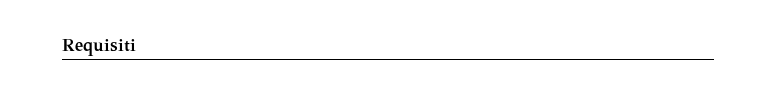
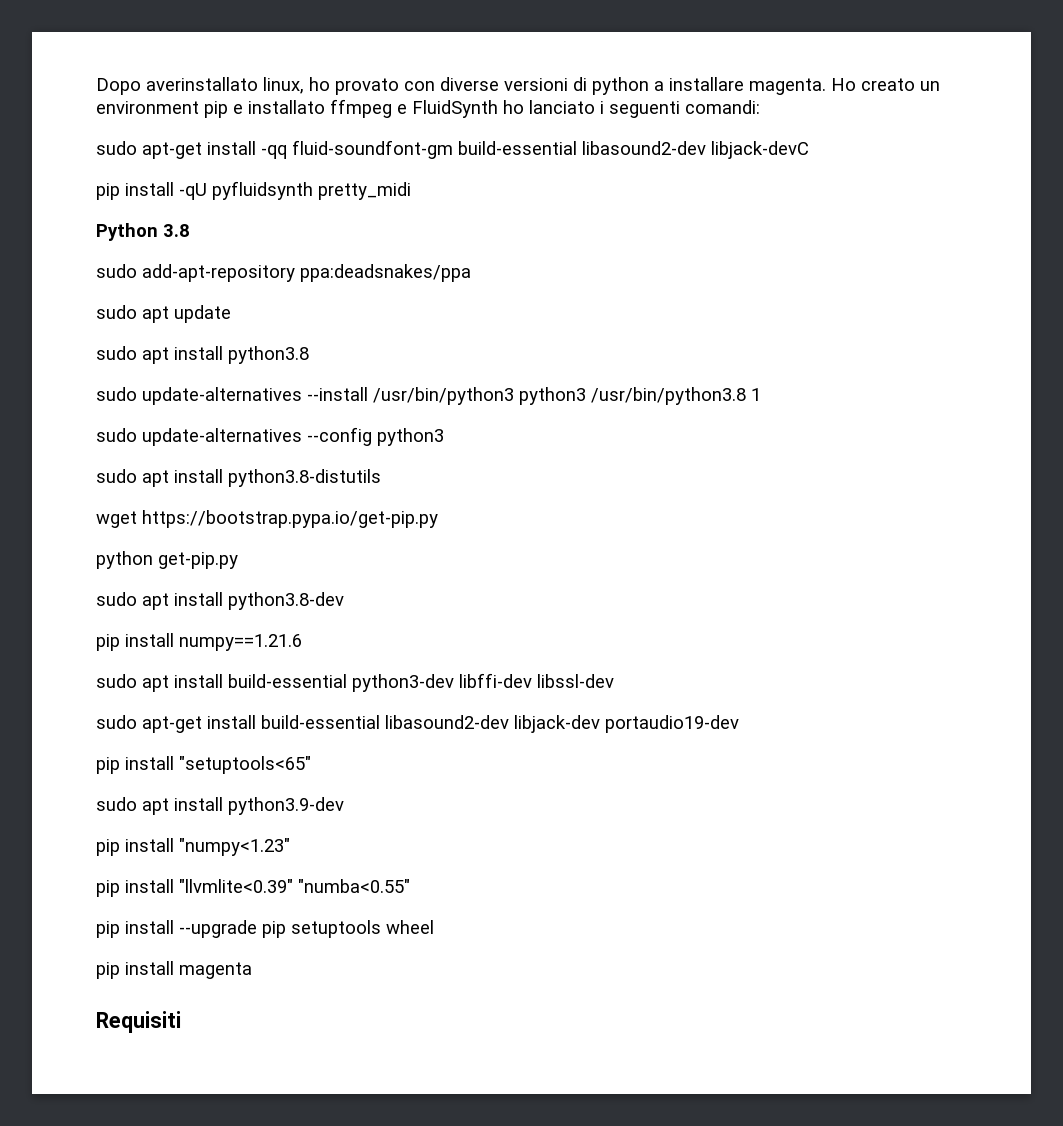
(62, 47) none -> [96,77,940,95] [96,99,760,118] [96,140,809,159] [96,181,411,200] [96,223,190,241] [96,264,471,282] [96,305,231,323] [96,346,309,364] [96,387,761,405] [96,427,444,446] [96,469,381,487] [96,510,438,528] [96,551,238,569] [96,592,344,610] [96,633,302,651] [96,673,614,692] [96,715,739,733] [96,756,311,774] [96,797,344,815] [96,838,290,856] [96,879,410,897] [96,920,434,938] [96,961,252,979] Dopo averinstallato linux, ho provato con diverse versioni di python a installare magenta. Ho creato un environment pip e installato ffmpeg e FluidSynth ho lanciato i seguenti comandi: // sudo apt-get install -qq fluid-soundfont-gm build-essential libasound2-dev libjack-devC // pip install -qU pyfluidsynth pretty_midi // Python 3.8 // sudo add-apt-repository ppa:deadsnakes/ppa // sudo apt update // sudo apt install python3.8 // sudo update-alternatives --install /usr/bin/python3 python3 /usr/bin/python3.8 1 // sudo update-alternatives --config python3 // sudo apt install python3.8-distutils // wget https://bootstrap.pypa.io/get-pip.py // python get-pip.py // sudo apt install python3.8-dev // pip install numpy==1.21.6 // sudo apt install build-essential python3-dev libffi-dev libssl-dev // sudo apt-get install build-essential libasound2-dev libjack-dev portaudio19-dev // pip install "setuptools<65" // sudo apt install python3.9-dev // pip install "numpy<1.23" // pip install "llvmlite<0.39" "numba<0.55" // pip install --upgrade pip setuptools wheel // pip install magenta //

